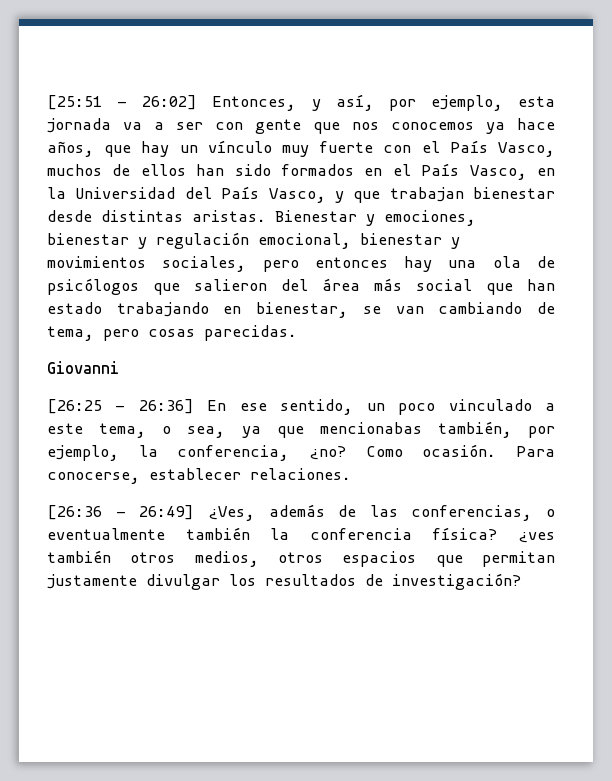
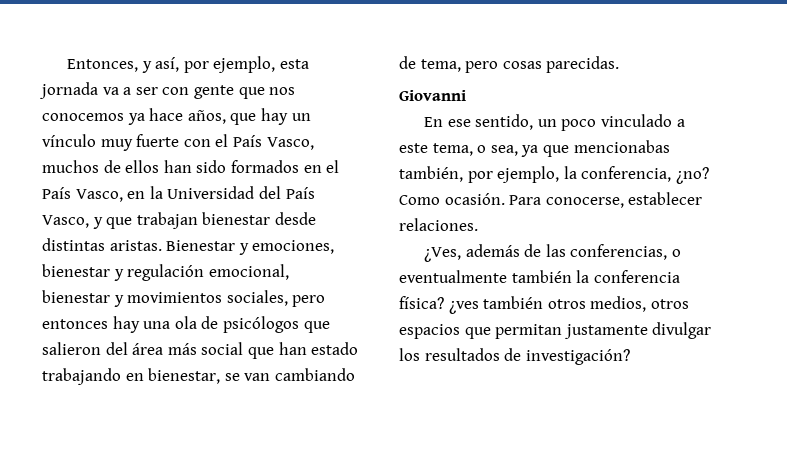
[47,95,198,110] [25:51 - 26:02] -> (67, 65) none
[47,399,194,414] [26:25 - 26:36] -> (466, 95) none
[47,505,195,520] [26:36 - 26:49] -> (478, 224) none

